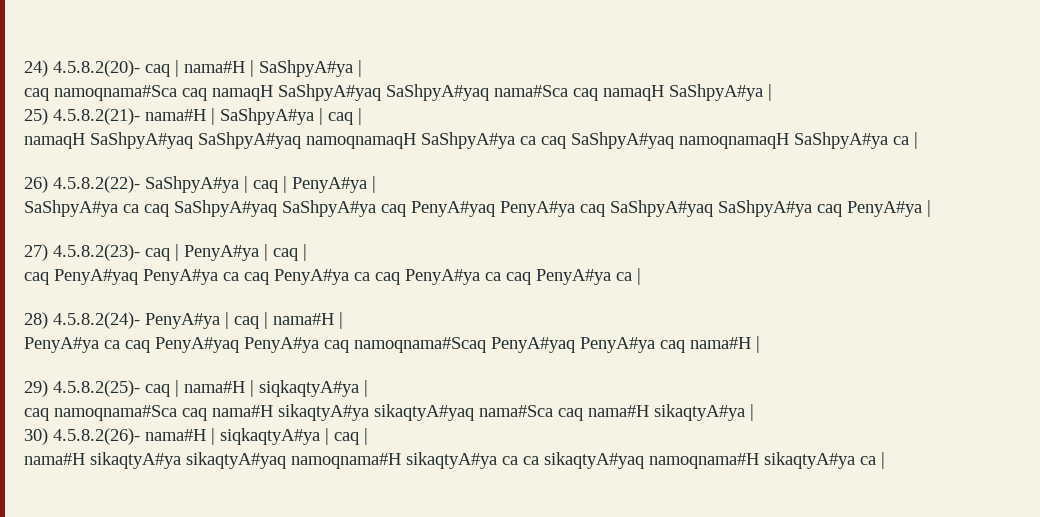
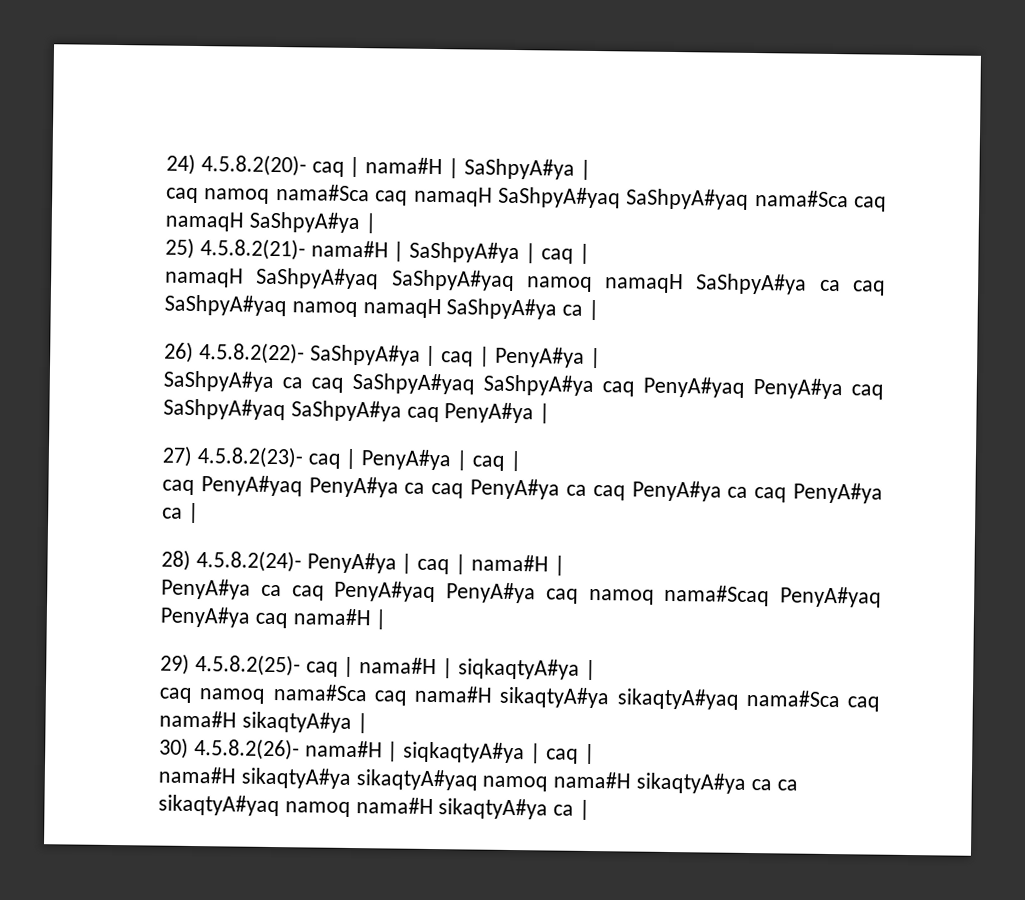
[54,85,177,101] namoqnama#Sca -> [204,183,370,204] namoq nama#Sca
[306,132,789,149] namoqnamaqH SaShpyA#ya ca caq SaShpyA#yaq namoqnamaqH -> [525,273,887,296] [164,294,442,319] namoq namaqH SaShpyA#ya ca caq SaShpyA#yaq namoq namaqH
[354,337,486,353] namoqnama#Scaq -> [588,584,771,607] namoq nama#Scaq
[54,405,177,421] namoqnama#Sca -> [199,684,368,704] namoq nama#Sca
[291,453,401,469] namoqnama#H -> [482,771,632,792] namoq nama#H
[649,453,759,469] namoqnama#H -> [284,797,434,817] namoq nama#H

